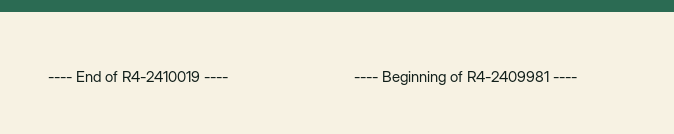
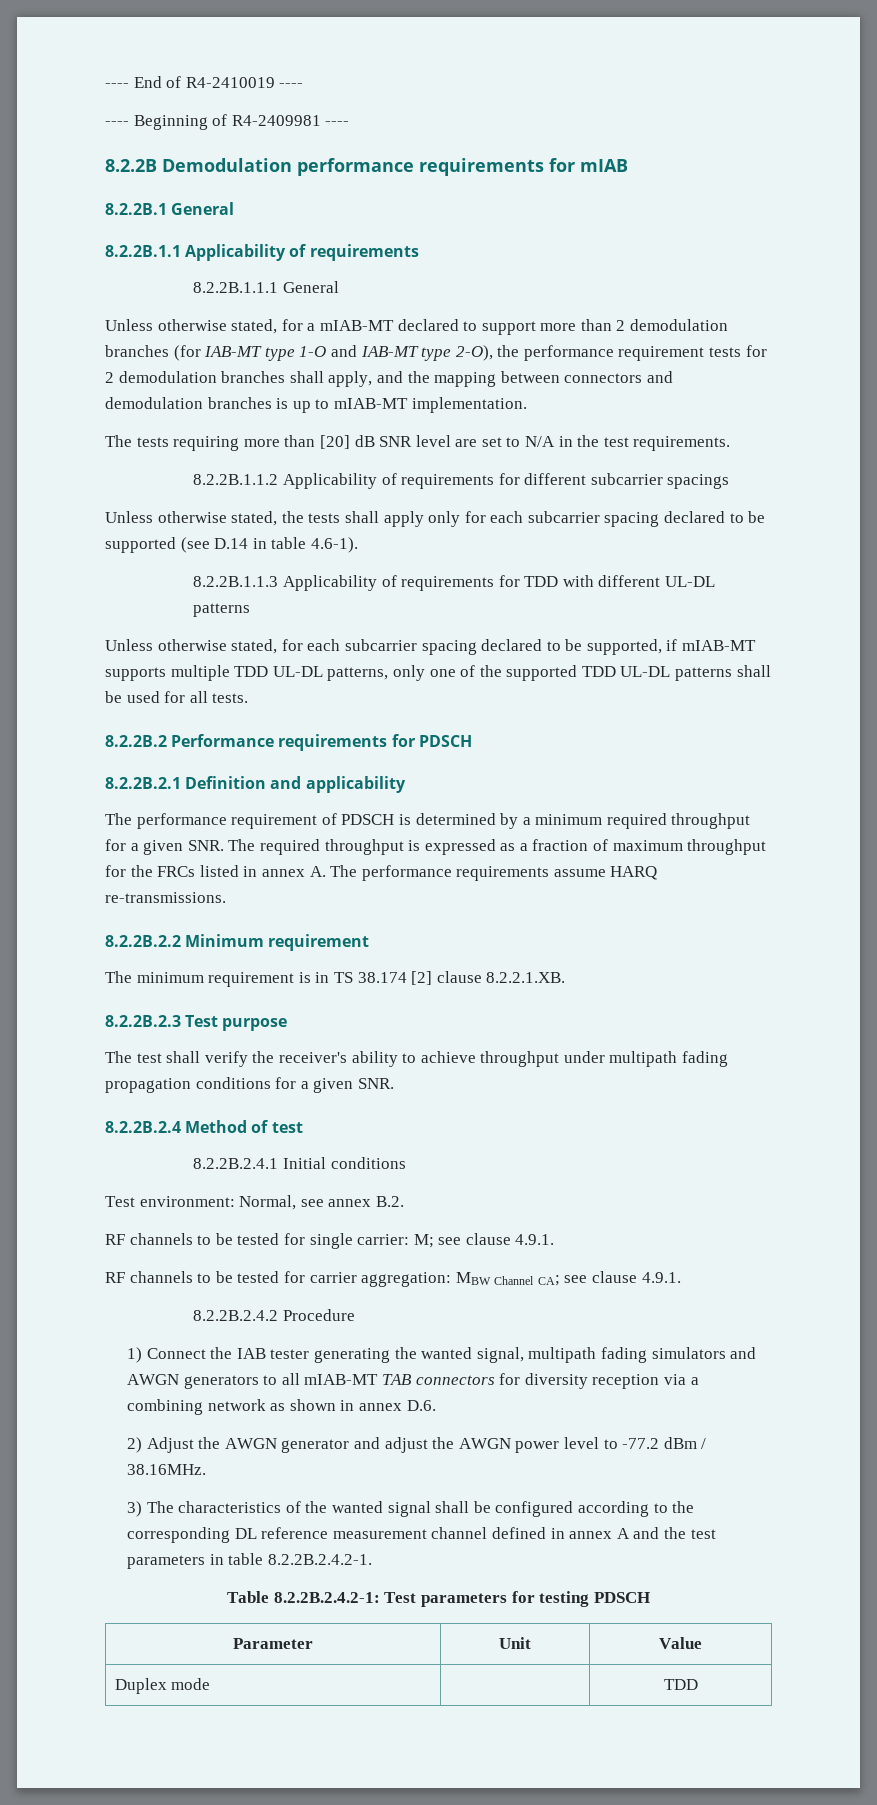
(578, 79) none -> [105,158,628,176] [105,202,235,215] [105,244,419,261] [193,281,339,293] [105,319,729,335] [105,345,767,361] [105,371,673,387] [105,397,527,413] [105,435,731,451] [193,473,730,489] [105,511,766,527] [105,537,358,553] [193,575,716,591] [193,603,251,617] [105,639,757,655] [105,665,771,681] [105,691,249,703] [105,734,472,751] [105,776,406,793] [105,813,751,829] [105,839,767,855] [105,865,658,881] [105,892,226,903] [105,934,370,951] [105,971,566,987] [105,1015,288,1031] [105,1051,729,1067] [105,1077,394,1093] [105,1120,303,1133] [193,1157,406,1169] [105,1195,404,1210] [105,1233,555,1249] [105,1271,681,1287] [193,1309,355,1321] [127,1347,757,1363] [127,1373,699,1389] [127,1399,436,1415] [127,1437,707,1453] [127,1464,207,1475] [127,1501,695,1517] [127,1527,716,1543] [127,1553,372,1569] [227,1591,650,1607] [233,1638,313,1649] [499,1637,531,1649] [659,1637,702,1649] [114,1678,211,1694] [663,1679,698,1690] // 8.2.2B Demodulation performance requirements for mIAB // 8.2.2B.1 General // 8.2.2B.1.1 Applicability of requirements // 8.2.2B.1.1.1 General // Unless otherwise stated, for a mIAB-MT declared to support more than 2 demodulation branches (for IAB-MT type 1-O and IAB-MT type 2-O), the performance requirement tests for 2 demodulation branches shall apply, and the mapping between connectors and demodulation branches is up to mIAB-MT implementation. // The tests requiring more than [20] dB SNR level are set to N/A in the test requirements. // 8.2.2B.1.1.2 Applicability of requirements for different subcarrier spacings // Unless otherwise stated, the tests shall apply only for each subcarrier spacing declared to be supported (see D.14 in table 4.6-1). // 8.2.2B.1.1.3 Applicability of requirements for TDD with different UL-DL patterns // Unless otherwise stated, for each subcarrier spacing declared to be supported, if mIAB-MT supports multiple TDD UL-DL patterns, only one of the supported TDD UL-DL patterns shall be used for all tests. // 8.2.2B.2 Performance requirements for PDSCH // 8.2.2B.2.1 Definition and applicability // The performance requirement of PDSCH is determined by a minimum required throughput for a given SNR. The required throughput is expressed as a fraction of maximum throughput for the FRCs listed in annex A. The performance requirements assume HARQ re-transmissions. // 8.2.2B.2.2 Minimum requirement // The minimum requirement is in TS 38.174 [2] clause 8.2.2.1.XB. // 8.2.2B.2.3 Test purpose // The test shall verify the receiver's ability to achieve throughput under multipath fading propagation conditions for a given SNR. // 8.2.2B.2.4 Method of test // 8.2.2B.2.4.1 Initial conditions // Test environment: Normal, see annex B.2. // RF channels to be tested for single carrier: M; see clause 4.9.1. // RF channels to be tested for carrier aggregation: MBW Channel CA; see clause 4.9.1. // 8.2.2B.2.4.2 Procedure // 1) Connect the IAB tester generating the wanted signal, multipath fading simulators and AWGN generators to all mIAB-MT TAB connectors for diversity reception via a combining network as shown in annex D.6. // 2) Adjust the AWGN generator and adjust the AWGN power level to -77.2 dBm / 38.16MHz. // 3) The characteristics of the wanted signal shall be configured according to the corresponding DL reference measurement channel defined in annex A and the test parameters in table 8.2.2B.2.4.2-1. // Table 8.2.2B.2.4.2-1: Test parameters for testing PDSCH // Parameter | Unit | Value // Duplex mode | | TDD

